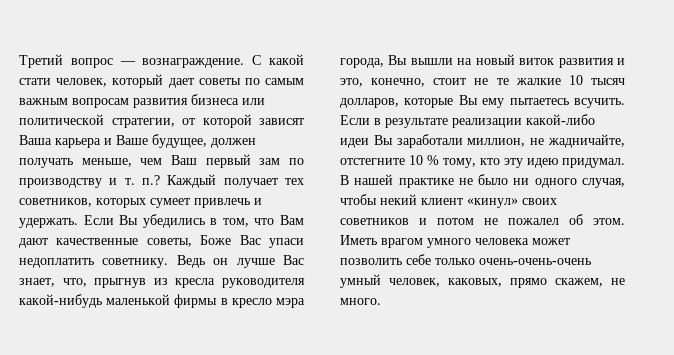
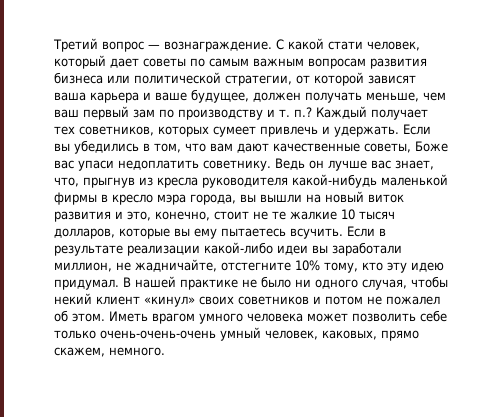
[19,135,52,145] Ваша -> [54,92,86,101] ваша
[116,135,148,145] Ваше -> [155,92,187,101] ваше
[171,155,197,165] Ваш -> [54,109,79,118] ваш
[119,215,139,225] Вы -> [54,143,70,151] вы
[280,215,305,225] Вам -> [210,143,233,152] вам
[239,235,261,245] Вас -> [54,160,74,169] вас
[283,255,304,265] Вас -> [371,160,391,169] вас
[388,55,408,65] Вы -> [240,194,256,202] вы
[458,95,478,105] Вы -> [174,228,190,236] вы
[373,135,393,145] Вы -> [312,245,328,253] вы
[409,155,439,165] 10 % -> [295,260,320,271] 10%
[611,278,625,285] [340,298,381,305] не много. -> [109,347,165,356] немного.

